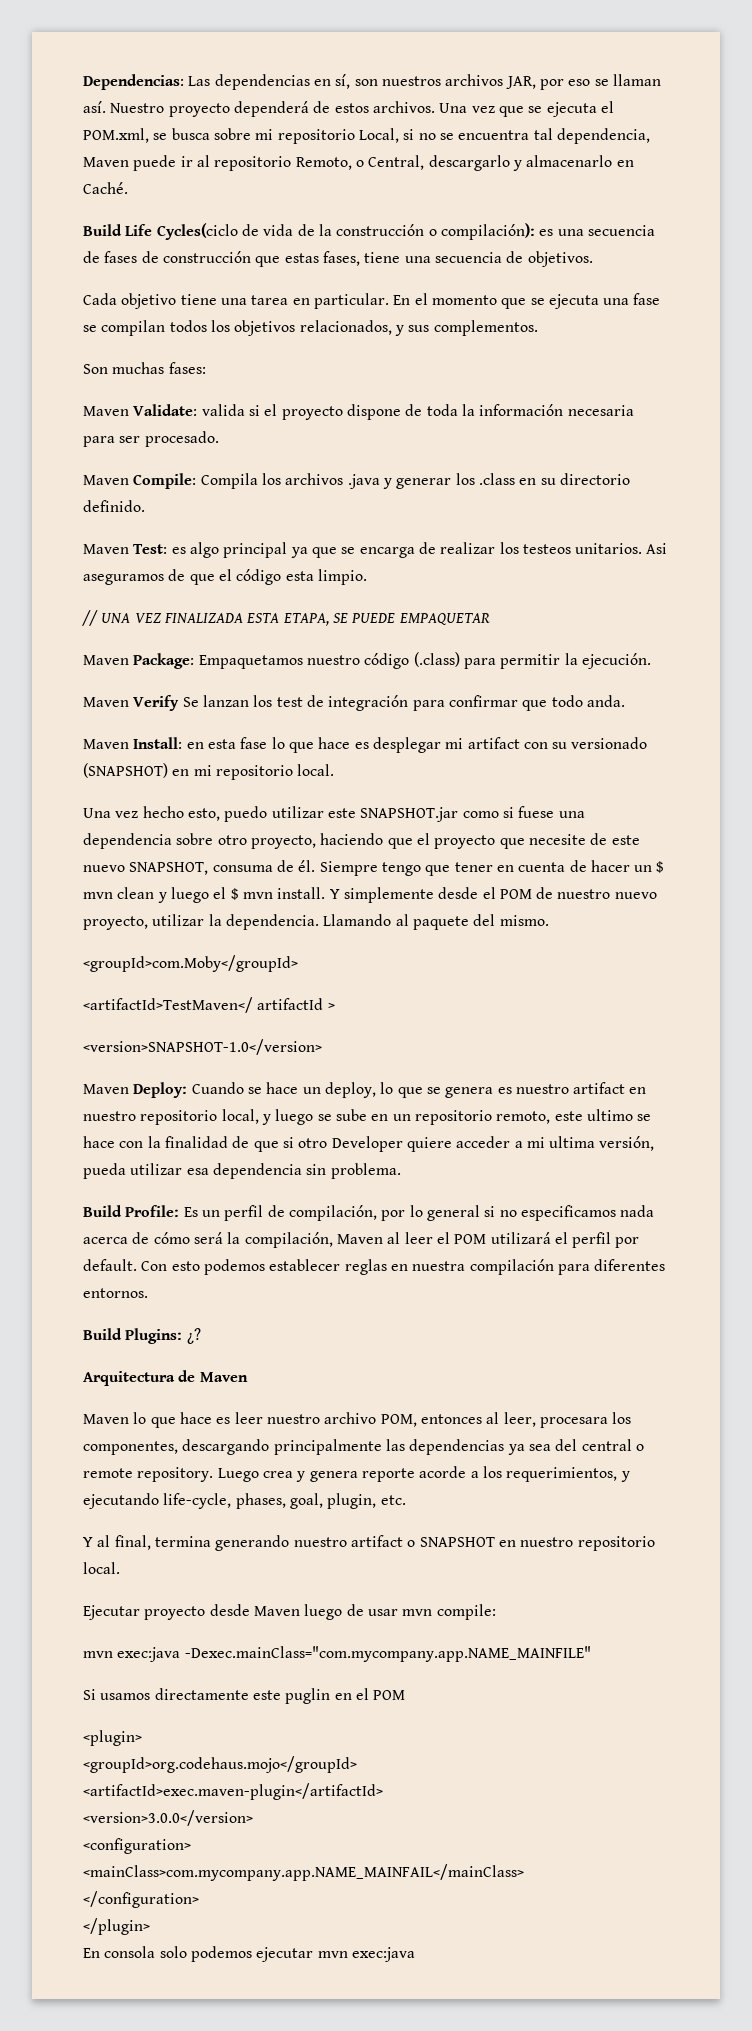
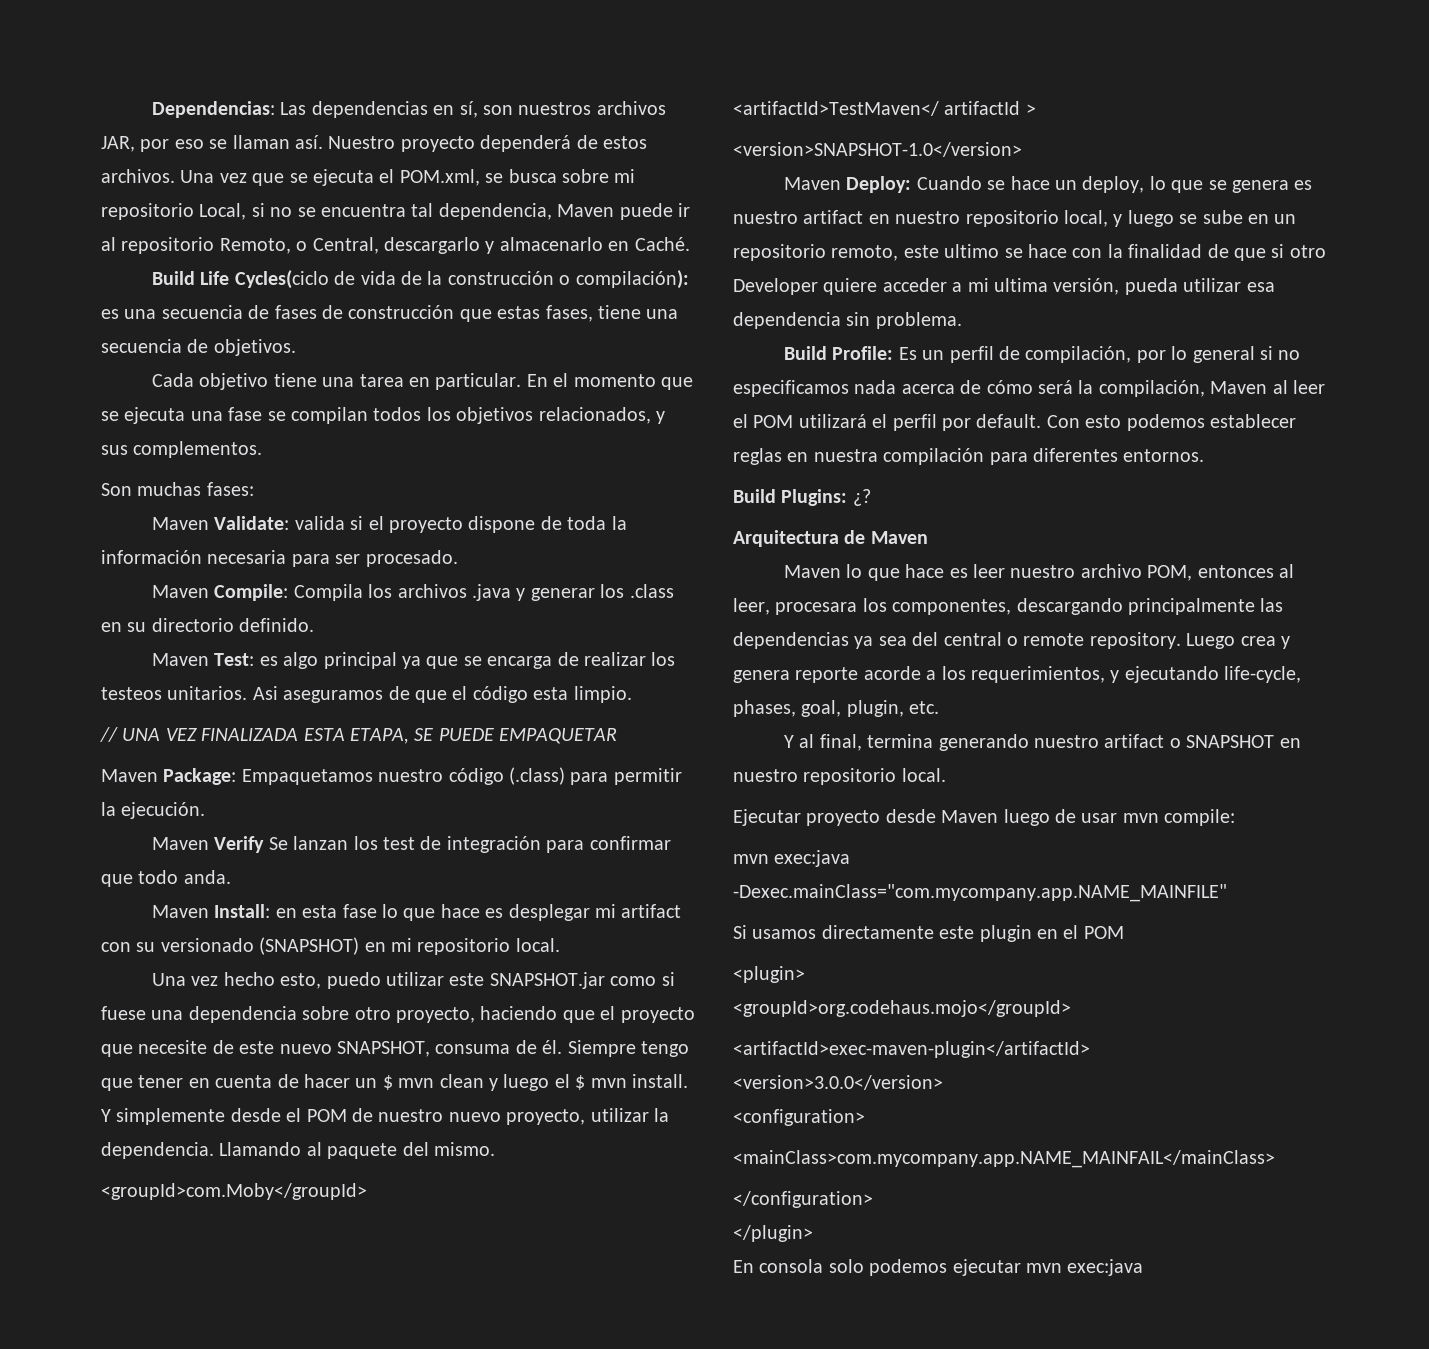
[285,1688,331,1704] puglin -> [979,925,1032,942] plugin
[83,1783,383,1800] <artifactId>exec.maven-plugin</artifactId> -> [733,1041,1090,1058] <artifactId>exec-maven-plugin</artifactId>

